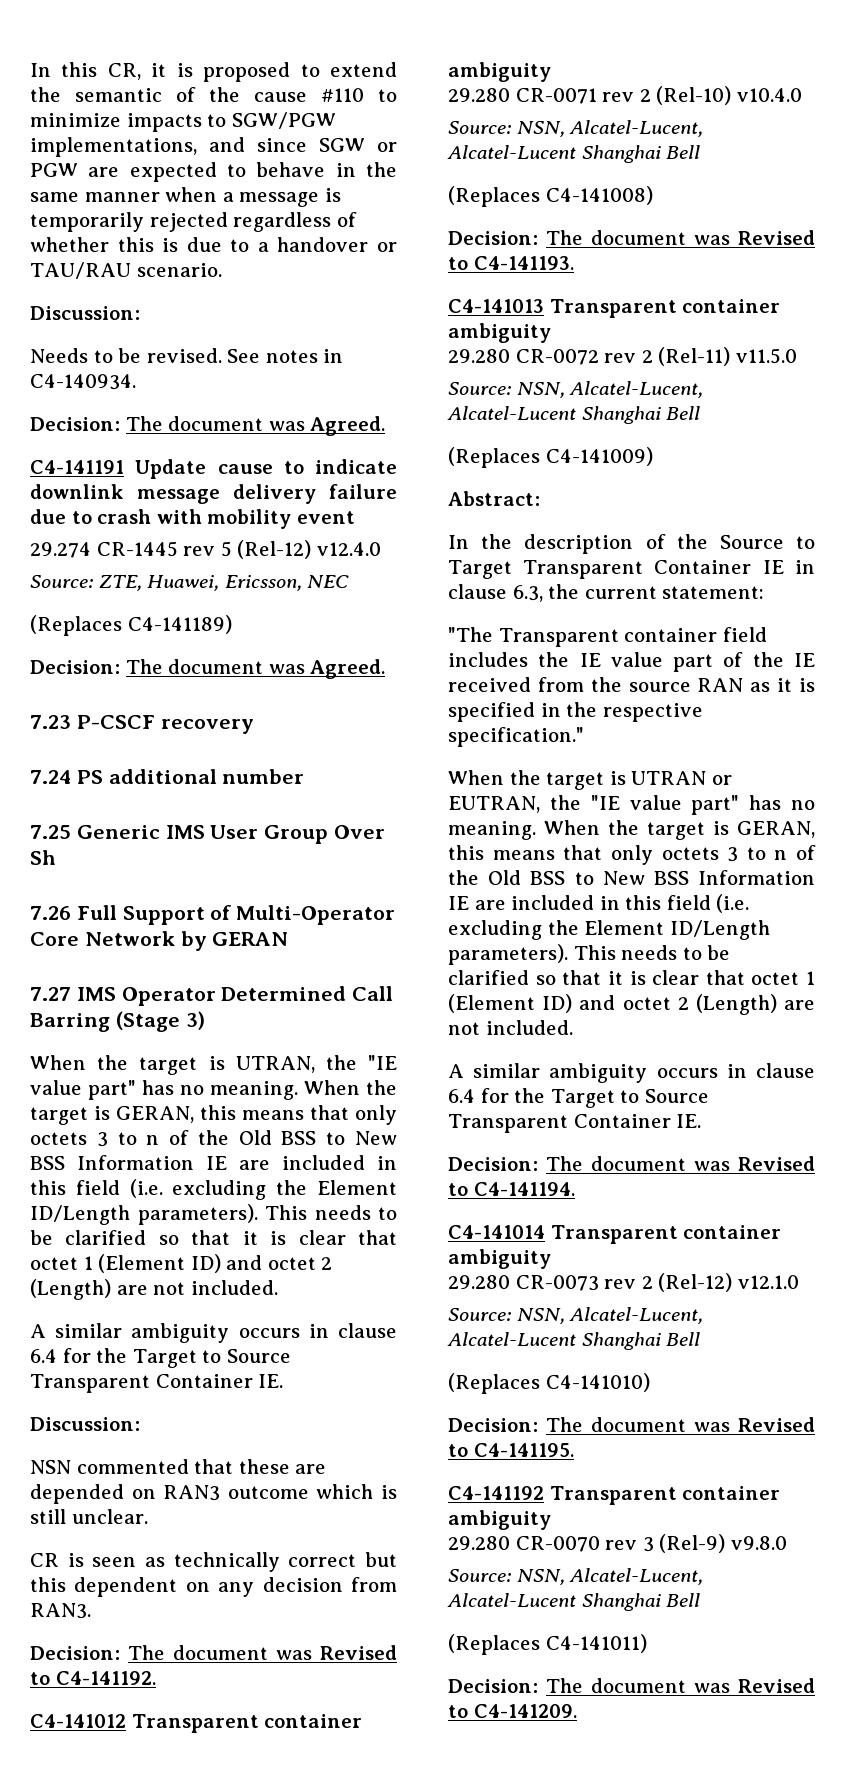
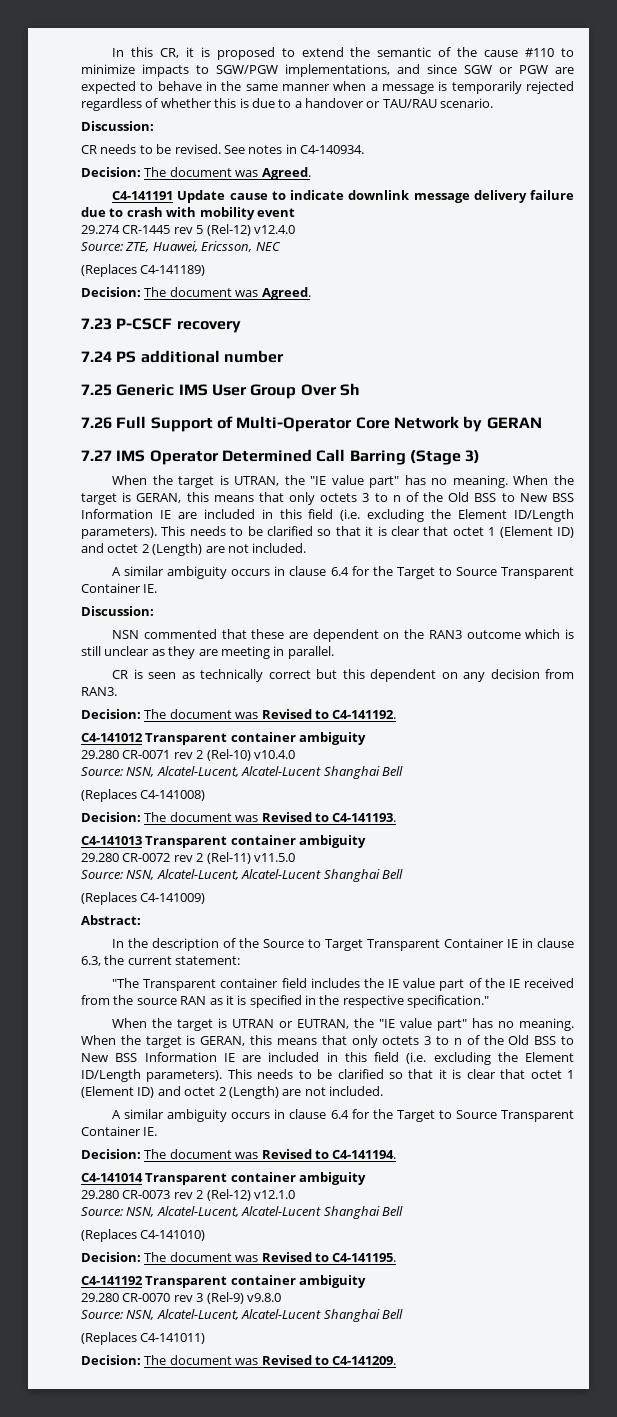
[30,348,88,363] Needs -> [81,144,137,154] CR needs
[30,1484,156,1504] depended on -> [312,629,425,642] dependent on the
[71,1509,148,1524] unclear. -> [104,646,334,659] unclear as they are meeting in parallel.

